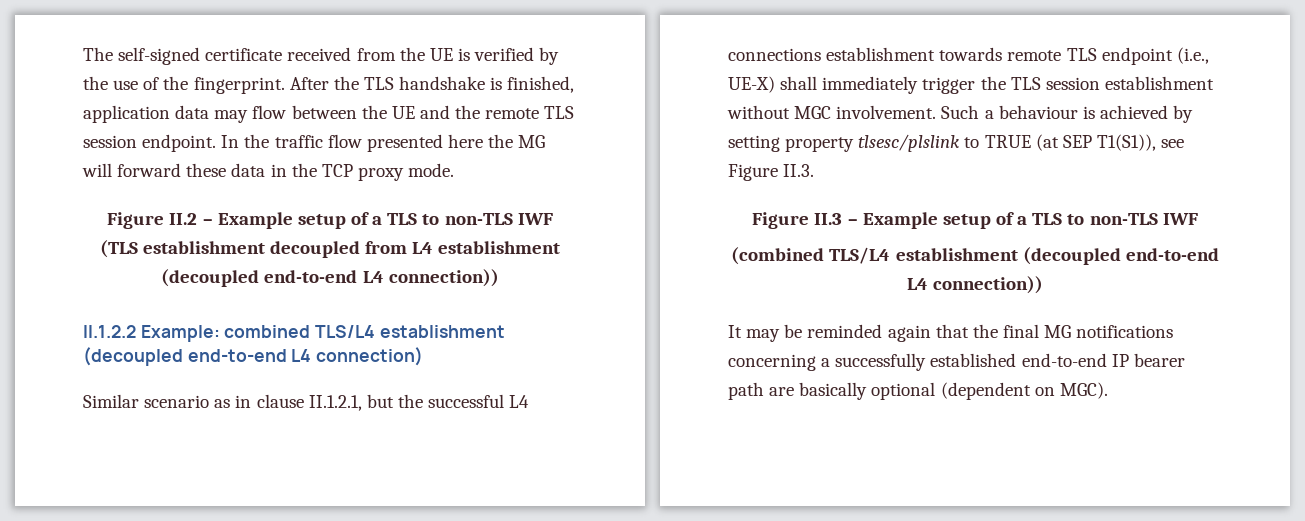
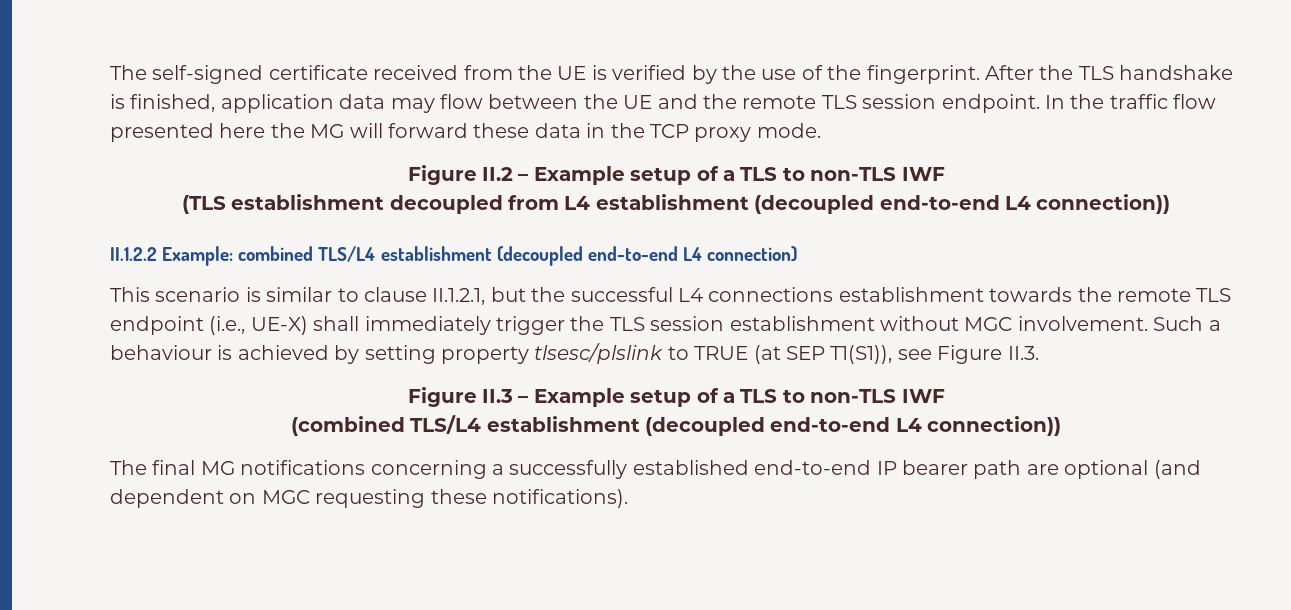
[83,394,252,408] Similar scenario as in -> [110,287,359,302] This scenario is similar to
(1003, 54) none -> [1077,287,1112,302] the
[728,324,998,342] It may be reminded again that the -> [110,460,147,475] The
[799,382,1108,400] basically optional (dependent on MGC). -> [1064,460,1201,479] [110,489,628,508] optional (and dependent on MGC requesting these notifications).

